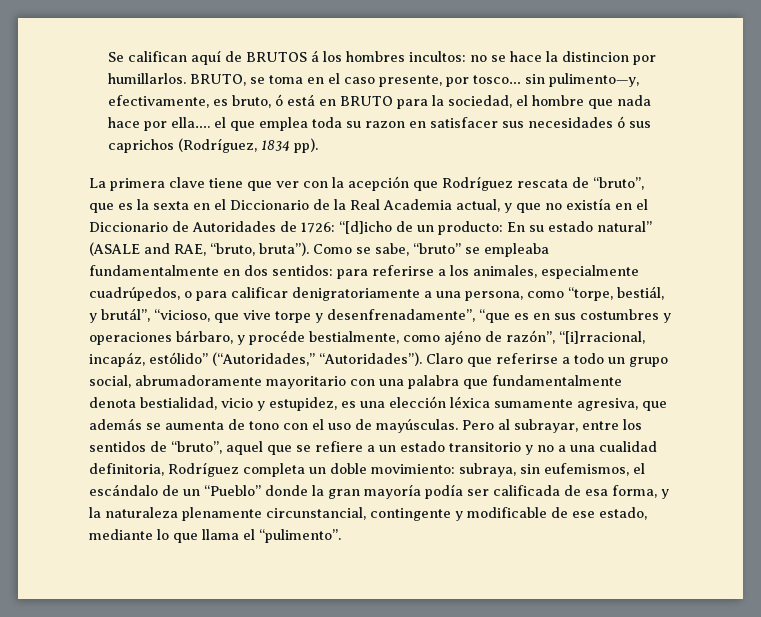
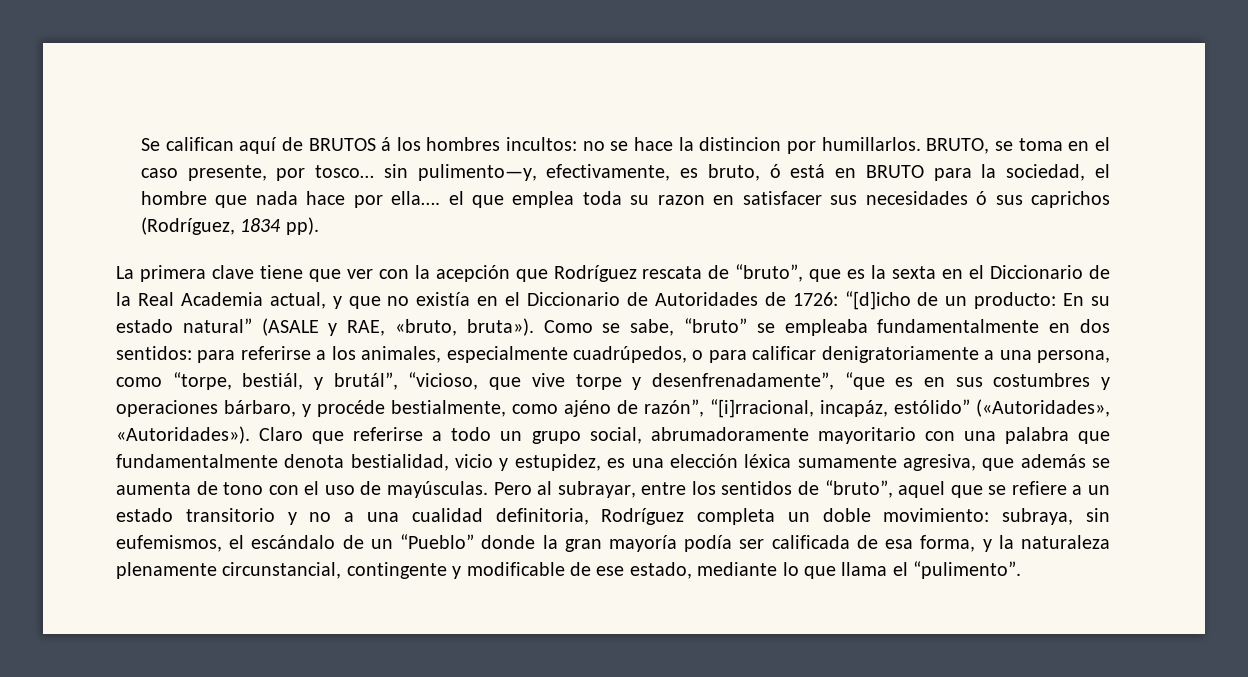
[144,242,309,256] and RAE, “bruto, bruta”). -> [328,318,534,336] y RAE, «bruto, bruta»).
[212,352,422,366] (“Autoridades,” “Autoridades”). -> [976,399,1110,417] [116,426,250,444] («Autoridades», «Autoridades»).

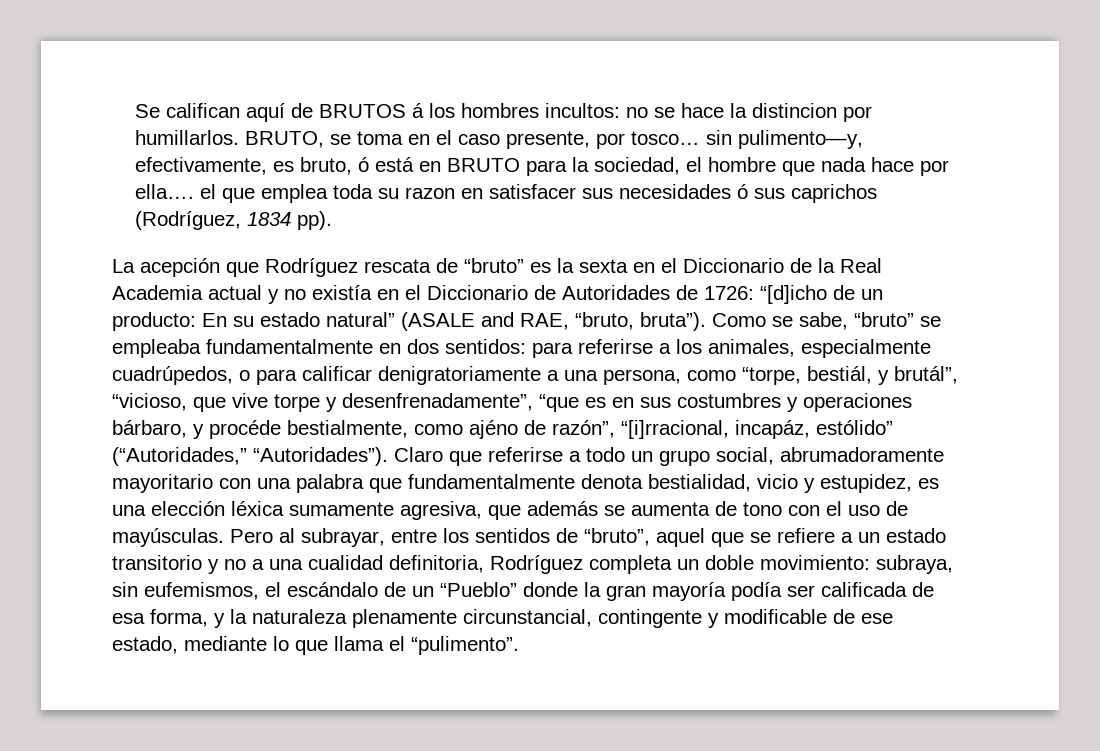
[139,265,430,282] primera clave tiene que ver con la -> (135, 266) none
[735,264,842,282] “bruto”, que -> [464,258,524,273] “bruto”
[269,292,381,309] actual, y que -> [208,285,279,304] actual y
[328,318,534,336] y RAE, «bruto, bruta»). -> [481,312,706,331] and RAE, “bruto, bruta”).
[976,399,1110,417] [116,426,250,444] («Autoridades», «Autoridades»). -> [112,447,388,466] (“Autoridades,” “Autoridades”).

